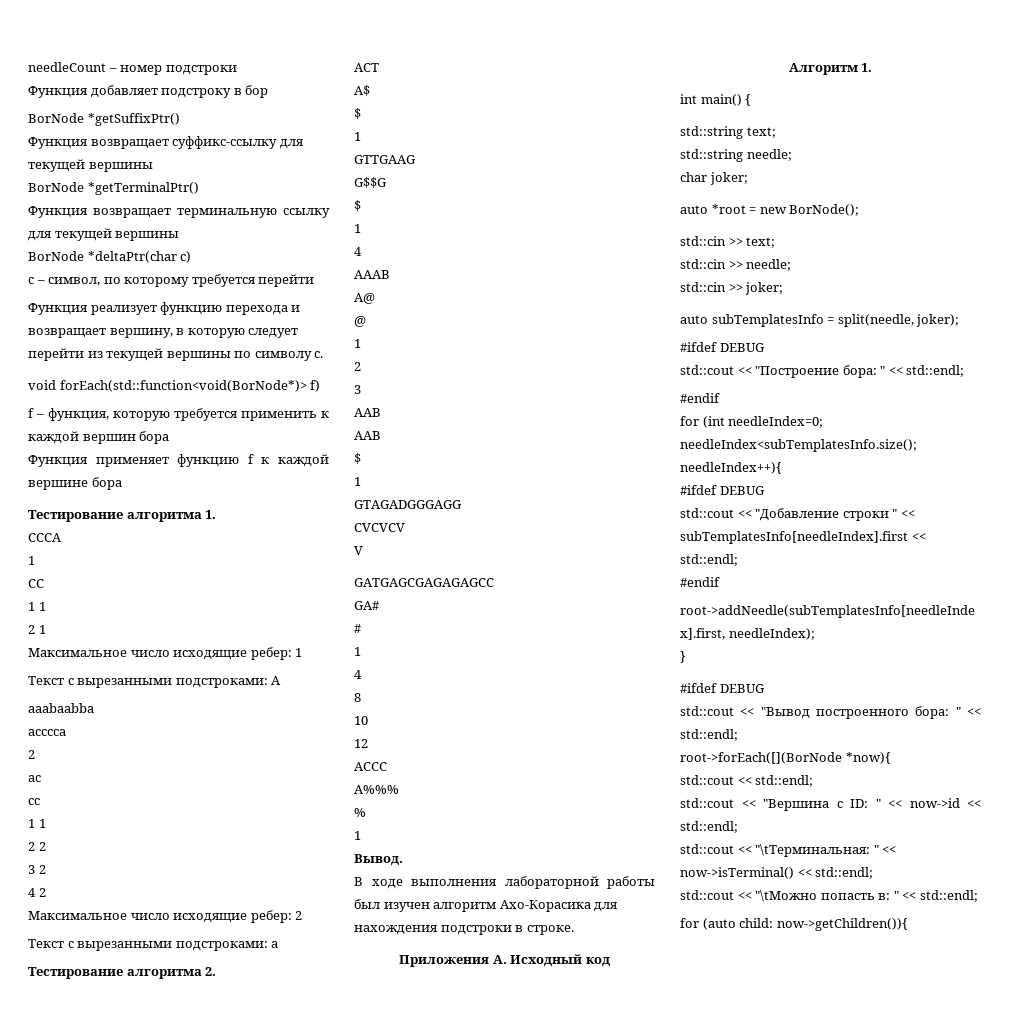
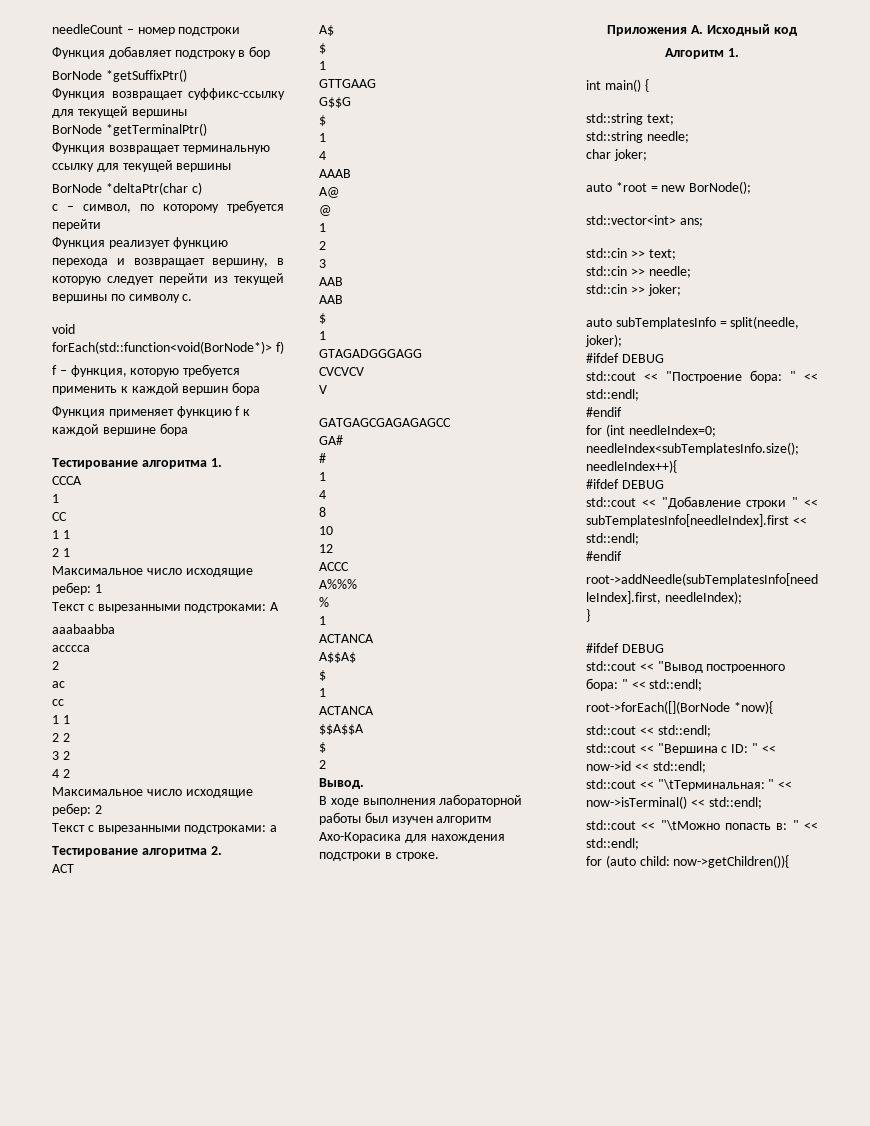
(361, 835) none -> [319,634,374,643] [319,652,356,663] [319,670,326,681] [319,688,326,697] [319,706,374,715] [319,724,364,735] [319,742,326,753] [319,760,326,769] // ACTANCA // A$$A$ // $ // 1 // ACTANCA // $$A$$A // $ // 2
(860, 210) none -> [586,215,703,227] // std::vector<int> ans;

